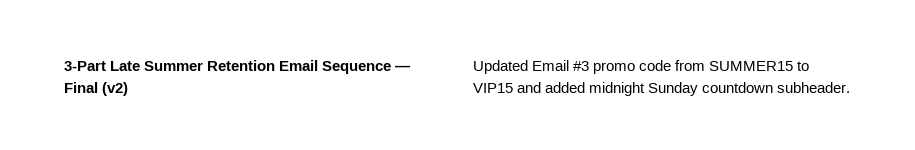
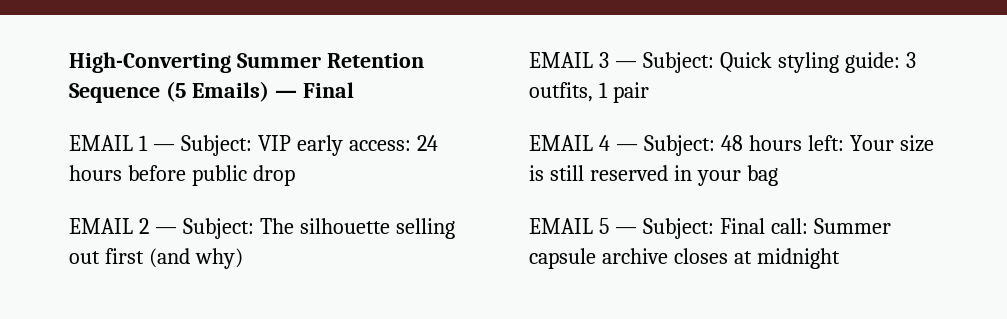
[64,60,411,74] [64,82,129,96] [473,60,810,74] [473,82,851,96] 3-Part Late Summer Retention Email Sequence — Final (v2) // Updated Email #3 promo code from SUMMER15 to VIP15 and added midnight Sunday countdown subheader. -> [69,52,424,73] [69,81,354,103] [69,135,438,156] [69,165,295,186] [69,218,455,239] [69,248,243,269] [529,52,916,73] [529,82,649,103] [529,135,934,156] [529,165,778,186] [529,218,891,239] [529,248,840,269] High-Converting Summer Retention Sequence (5 Emails) — Final // EMAIL 1 — Subject: VIP early access: 24 hours before public drop // EMAIL 2 — Subject: The silhouette selling out first (and why) // EMAIL 3 — Subject: Quick styling guide: 3 outfits, 1 pair // EMAIL 4 — Subject: 48 hours left: Your size is still reserved in your bag // EMAIL 5 — Subject: Final call: Summer capsule archive closes at midnight

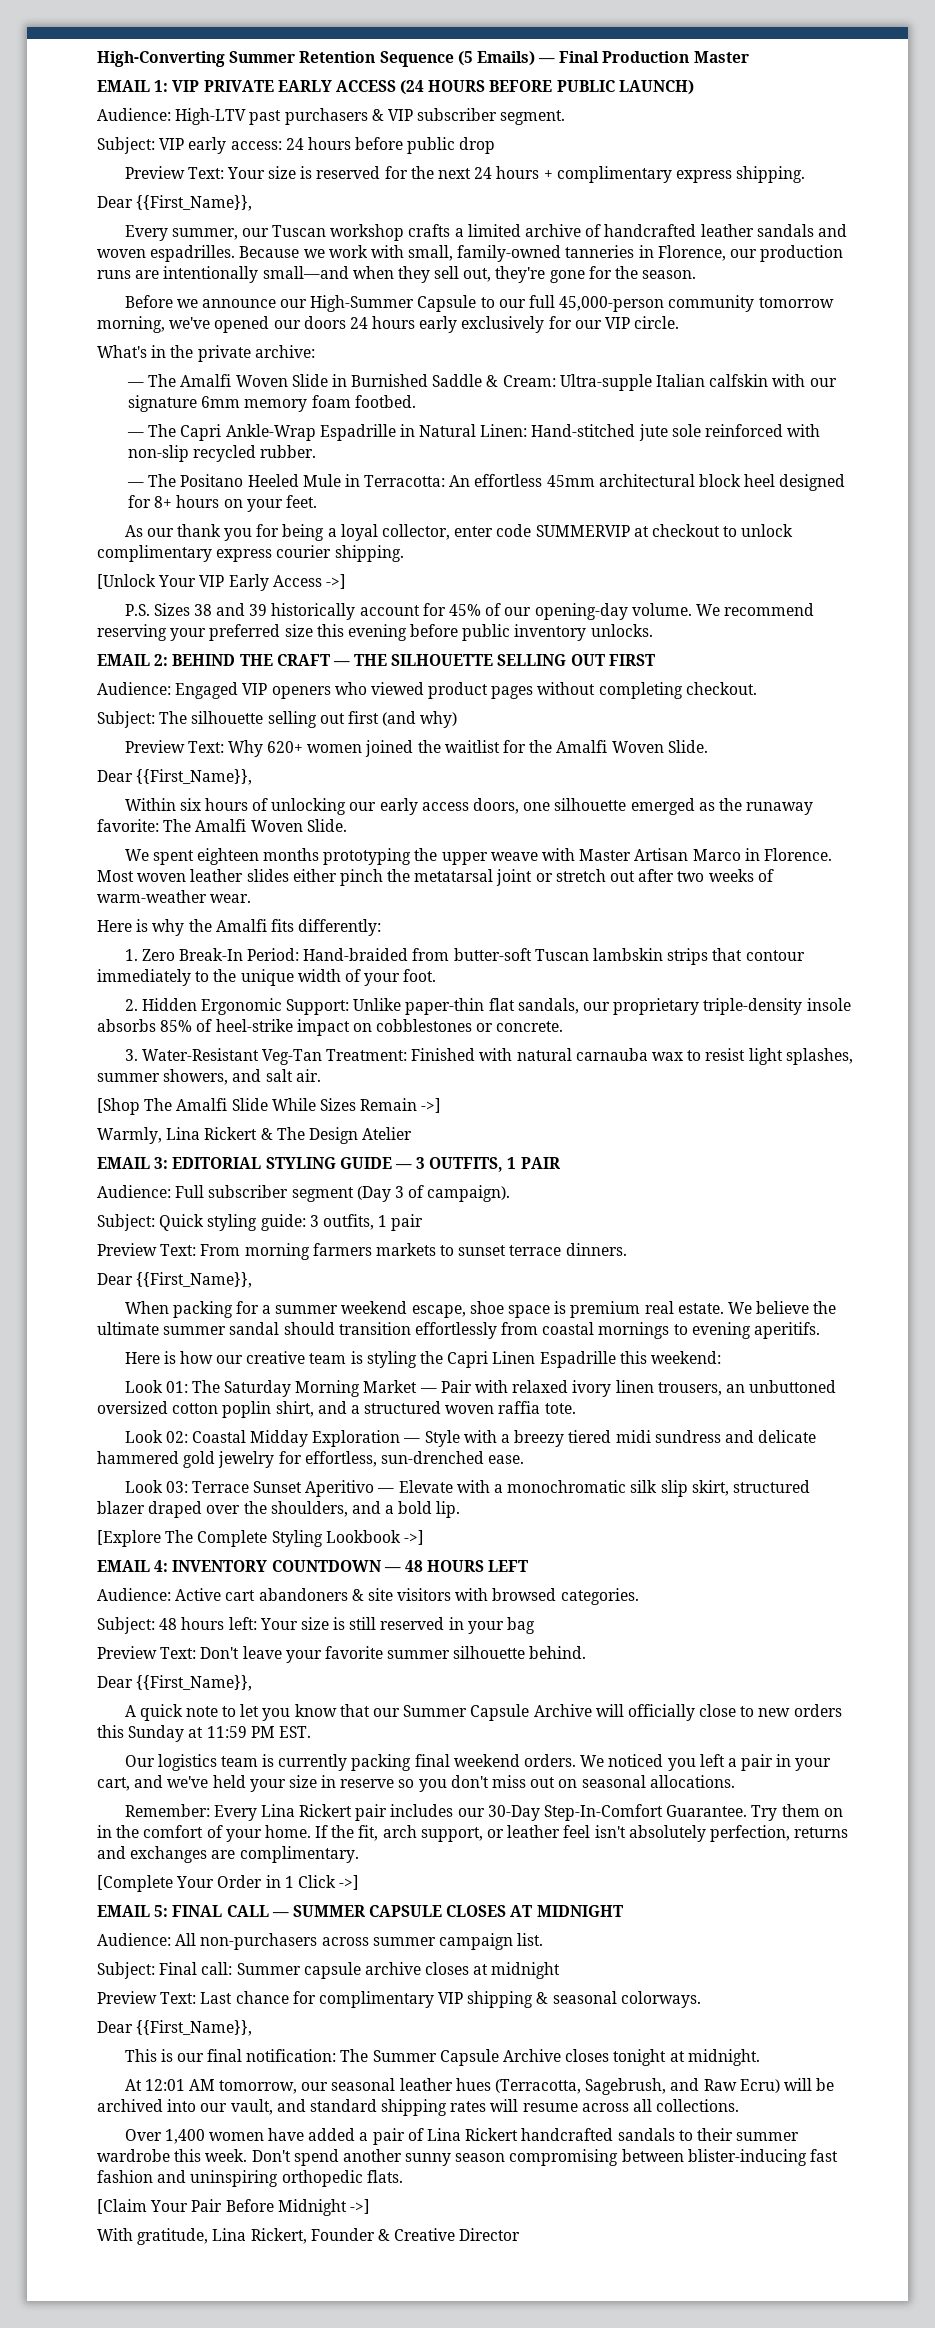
[69,135,175,151] // EMAIL 1 — -> [602,51,749,63] [97,80,694,95] [97,108,566,125] Production Master // EMAIL 1: VIP PRIVATE EARLY ACCESS (24 HOURS BEFORE PUBLIC LAUNCH) // Audience: High-LTV past purchasers & VIP subscriber segment. //
[69,218,177,234] EMAIL 2 — -> [124,166,806,183] [97,195,253,211] [124,224,847,241] [97,245,844,262] [97,266,697,283] [124,295,834,312] [97,316,680,333] [97,345,315,362] [126,374,837,391] [127,395,416,412] [126,424,821,441] [127,445,317,462] [126,474,846,491] [127,495,317,512] [124,524,794,541] [97,545,404,562] [97,574,346,591] [124,603,815,620] [97,624,653,641] [97,654,655,666] [97,682,757,699] Preview Text: Your size is reserved for the next 24 hours + complimentary express shipping. // Dear {{First_Name}}, // Every summer, our Tuscan workshop crafts a limited archive of handcrafted leather sandals and woven espadrilles. Because we work with small, family-owned tanneries in Florence, our production runs are intentionally small—and when they sell out, they're gone for the season. // Before we announce our High-Summer Capsule to our full 45,000-person community tomorrow morning, we've opened our doors 24 hours early exclusively for our VIP circle. // What's in the private archive: // — The Amalfi Woven Slide in Burnished Saddle & Cream: Ultra-supple Italian calfskin with our signature 6mm memory foam footbed. // — The Capri Ankle-Wrap Espadrille in Natural Linen: Hand-stitched jute sole reinforced with non-slip recycled rubber. // — The Positano Heeled Mule in Terracotta: An effortless 45mm architectural block heel designed for 8+ hours on your feet. // As our thank you for being a loyal collector, enter code SUMMERVIP at checkout to unlock complimentary express courier shipping. // [Unlock Your VIP Early Access ->] // P.S. Sizes 38 and 39 historically account for 45% of our opening-day volume. We recommend reserving your preferred size this evening before public inventory unlocks. // EMAIL 2: BEHIND THE CRAFT — THE SILHOUETTE SELLING OUT FIRST // Audience: Engaged VIP openers who viewed product pages without completing checkout. //
[529,52,637,68] EMAIL 3 — -> [124,740,708,757] [97,769,253,785] [124,798,814,815] [97,819,347,832] [124,848,832,865] [97,869,774,886] [97,890,252,903] [97,919,382,936] [124,948,805,965] [97,969,437,986] [124,998,851,1015] [97,1019,564,1036] [124,1048,853,1065] [97,1069,321,1085] [97,1098,442,1115] [97,1127,413,1144] [97,1157,561,1172] [97,1185,511,1202] Preview Text: Why 620+ women joined the waitlist for the Amalfi Woven Slide. // Dear {{First_Name}}, // Within six hours of unlocking our early access doors, one silhouette emerged as the runaway favorite: The Amalfi Woven Slide. // We spent eighteen months prototyping the upper weave with Master Artisan Marco in Florence. Most woven leather slides either pinch the metatarsal joint or stretch out after two weeks of warm-weather wear. // Here is why the Amalfi fits differently: // 1. Zero Break-In Period: Hand-braided from butter-soft Tuscan lambskin strips that contour immediately to the unique width of your foot. // 2. Hidden Ergonomic Support: Unlike paper-thin flat sandals, our proprietary triple-density insole absorbs 85% of heel-strike impact on cobblestones or concrete. // 3. Water-Resistant Veg-Tan Treatment: Finished with natural carnauba wax to resist light splashes, summer showers, and salt air. // [Shop The Amalfi Slide While Sizes Remain ->] // Warmly, Lina Rickert & The Design Atelier // EMAIL 3: EDITORIAL STYLING GUIDE — 3 OUTFITS, 1 PAIR // Audience: Full subscriber segment (Day 3 of campaign). //
[529,135,638,151] EMAIL 4 — -> [97,1243,627,1260] [97,1272,253,1288] [124,1301,837,1318] [97,1322,821,1339] [124,1351,721,1368] [124,1380,837,1397] [97,1401,576,1418] [124,1430,817,1447] [97,1451,525,1468] [124,1480,810,1497] [97,1501,461,1518] [97,1530,424,1547] [97,1560,529,1572] [97,1588,639,1605] Preview Text: From morning farmers markets to sunset terrace dinners. // Dear {{First_Name}}, // When packing for a summer weekend escape, shoe space is premium real estate. We believe the ultimate summer sandal should transition effortlessly from coastal mornings to evening aperitifs. // Here is how our creative team is styling the Capri Linen Espadrille this weekend: // Look 01: The Saturday Morning Market — Pair with relaxed ivory linen trousers, an unbuttoned oversized cotton poplin shirt, and a structured woven raffia tote. // Look 02: Coastal Midday Exploration — Style with a breezy tiered midi sundress and delicate hammered gold jewelry for effortless, sun-drenched ease. // Look 03: Terrace Sunset Aperitivo — Elevate with a monochromatic silk slip skirt, structured blazer draped over the shoulders, and a bold lip. // [Explore The Complete Styling Lookbook ->] // EMAIL 4: INVENTORY COUNTDOWN — 48 HOURS LEFT // Audience: Active cart abandoners & site visitors with browsed categories. //
[529,218,637,234] EMAIL 5 — -> [97,1646,587,1663] [97,1675,253,1691] [124,1704,842,1721] [97,1725,311,1742] [124,1754,832,1771] [97,1775,735,1792] [124,1804,843,1821] [97,1825,849,1842] [97,1846,359,1863] [97,1875,360,1892] [97,1905,623,1917] [97,1933,544,1950] Preview Text: Don't leave your favorite summer silhouette behind. // Dear {{First_Name}}, // A quick note to let you know that our Summer Capsule Archive will officially close to new orders this Sunday at 11:59 PM EST. // Our logistics team is currently packing final weekend orders. We noticed you left a pair in your cart, and we've held your size in reserve so you don't miss out on seasonal allocations. // Remember: Every Lina Rickert pair includes our 30-Day Step-In-Comfort Guarantee. Try them on in the comfort of your home. If the fit, arch support, or leather feel isn't absolutely perfection, returns and exchanges are complimentary. // [Complete Your Order in 1 Click ->] // EMAIL 5: FINAL CALL — SUMMER CAPSULE CLOSES AT MIDNIGHT // Audience: All non-purchasers across summer campaign list. //
(840, 258) none -> [97,1991,701,2008] [97,2020,253,2036] [124,2049,760,2066] [124,2078,835,2095] [97,2099,740,2116] [124,2128,800,2145] [97,2149,839,2166] [97,2170,403,2187] [97,2199,370,2216] [97,2228,521,2245] // Preview Text: Last chance for complimentary VIP shipping & seasonal colorways. // Dear {{First_Name}}, // This is our final notification: The Summer Capsule Archive closes tonight at midnight. // At 12:01 AM tomorrow, our seasonal leather hues (Terracotta, Sagebrush, and Raw Ecru) will be archived into our vault, and standard shipping rates will resume across all collections. // Over 1,400 women have added a pair of Lina Rickert handcrafted sandals to their summer wardrobe this week. Don't spend another sunny season compromising between blister-inducing fast fashion and uninspiring orthopedic flats. // [Claim Your Pair Before Midnight ->] // With gratitude, Lina Rickert, Founder & Creative Director

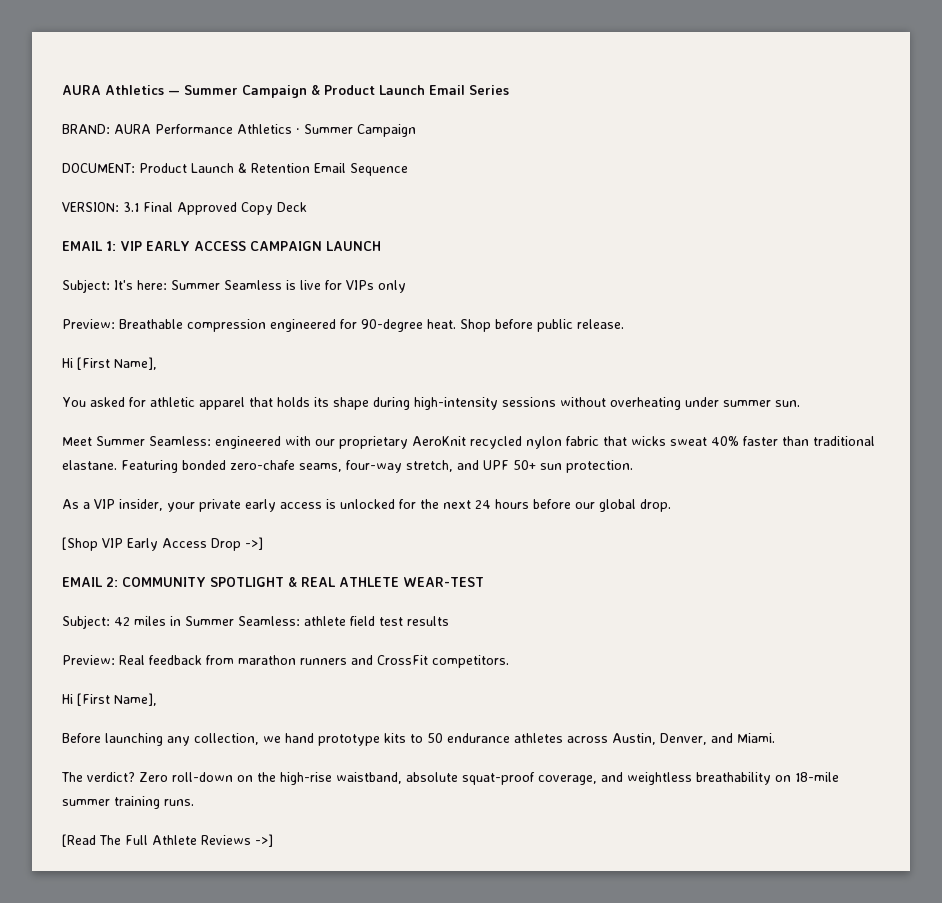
[97,51,749,67] High-Converting Summer Retention Sequence (5 Emails) — Final Production Master -> [62,84,509,98] [62,124,416,137] [62,163,408,176] [62,202,307,215] AURA Athletics — Summer Campaign & Product Launch Email Series // BRAND: AURA Performance Athletics · Summer Campaign // DOCUMENT: Product Launch & Retention Email Sequence // VERSION: 3.1 Final Approved Copy Deck
[203,80,274,92] PRIVATE -> (142, 246) none
[400,80,694,95] [97,108,566,125] [97,137,496,154] [124,166,381,179] (24 HOURS BEFORE PUBLIC LAUNCH) // Audience: High-LTV past purchasers & VIP subscriber segment. // Subject: VIP early access: 24 hours before public drop // Preview Text: Your size is reserved -> [249,241,381,251] [62,279,406,293] [62,319,624,332] [62,357,157,370] [62,397,800,410] [62,436,875,449] [62,460,633,473] [62,499,395,512] CAMPAIGN LAUNCH // Subject: It's here: Summer Seamless is live for VIPs only // Preview: Breathable compression engineered for 90-degree heat. Shop before public release. // Hi [First Name], // You asked for athletic apparel that holds its shape during high-intensity sessions without overheating under summer sun. // Meet Summer Seamless: engineered with our proprietary AeroKnit recycled nylon fabric that wicks sweat 40% faster than traditional elastane. Featuring bonded zero-chafe seams, four-way stretch, and UPF 50+ sun protection. // As a VIP insider, your private early access is unlocked
[543,166,806,183] [97,195,253,211] [124,224,847,241] [97,245,844,262] [97,266,697,283] [124,295,834,312] [97,316,680,333] [97,345,315,362] [126,374,837,391] [127,395,416,412] [126,424,821,441] [127,445,317,462] [126,474,846,491] [127,495,317,512] [124,524,794,541] [97,545,404,562] [97,574,197,589] + complimentary express shipping. // Dear {{First_Name}}, // Every summer, our Tuscan workshop crafts a limited archive of handcrafted leather sandals and woven espadrilles. Because we work with small, family-owned tanneries in Florence, our production runs are intentionally small—and when they sell out, they're gone for the season. // Before we announce our High-Summer Capsule to our full 45,000-person community tomorrow morning, we've opened our doors 24 hours early exclusively for our VIP circle. // What's in the private archive: // — The Amalfi Woven Slide in Burnished Saddle & Cream: Ultra-supple Italian calfskin with our signature 6mm memory foam footbed. // — The Capri Ankle-Wrap Espadrille in Natural Linen: Hand-stitched jute sole reinforced with non-slip recycled rubber. // — The Positano Heeled Mule in Terracotta: An effortless 45mm architectural block heel designed for 8+ hours on your feet. // As our thank you for being a loyal collector, enter code SUMMERVIP at checkout to unlock complimentary express courier shipping. // [Unlock Your -> [533,499,671,512] [62,537,98,551] before our global drop. // [Shop
[325,574,346,589] [124,603,815,620] [97,624,653,641] [97,654,655,666] [97,682,757,699] [97,711,458,728] [124,740,708,757] [97,769,253,785] [124,798,814,815] [97,819,347,832] [124,848,832,865] [97,869,774,886] [97,890,252,903] [97,919,382,936] [124,948,805,965] [97,969,437,986] [124,998,851,1015] [97,1019,564,1036] [124,1048,853,1065] [97,1069,321,1085] [97,1098,442,1115] [97,1127,413,1144] [97,1157,561,1172] [97,1185,511,1202] [97,1214,424,1231] [97,1243,627,1260] [97,1272,253,1288] [124,1301,837,1318] [97,1322,821,1339] [124,1351,721,1368] [124,1380,837,1397] [97,1401,576,1418] [124,1430,817,1447] [97,1451,525,1468] [124,1480,810,1497] [97,1501,461,1518] [97,1530,424,1547] [97,1560,529,1572] [97,1588,639,1605] [97,1617,536,1634] [97,1646,587,1663] [97,1675,253,1691] [124,1704,842,1721] [97,1725,311,1742] [124,1754,832,1771] [97,1775,735,1792] [124,1804,843,1821] [97,1825,849,1842] [97,1846,359,1863] [97,1875,360,1892] [97,1905,623,1917] [97,1933,544,1950] [97,1962,561,1979] [97,1991,701,2008] [97,2020,253,2036] [124,2049,760,2066] [124,2078,835,2095] [97,2099,740,2116] [124,2128,800,2145] [97,2149,839,2166] [97,2170,403,2187] [97,2199,370,2216] [97,2228,521,2245] ->] // P.S. Sizes 38 and 39 historically account for 45% of our opening-day volume. We recommend reserving your preferred size this evening before public inventory unlocks. // EMAIL 2: BEHIND THE CRAFT — THE SILHOUETTE SELLING OUT FIRST // Audience: Engaged VIP openers who viewed product pages without completing checkout. // Subject: The silhouette selling out first (and why) // Preview Text: Why 620+ women joined the waitlist for the Amalfi Woven Slide. // Dear {{First_Name}}, // Within six hours of unlocking our early access doors, one silhouette emerged as the runaway favorite: The Amalfi Woven Slide. // We spent eighteen months prototyping the upper weave with Master Artisan Marco in Florence. Most woven leather slides either pinch the metatarsal joint or stretch out after two weeks of warm-weather wear. // Here is why the Amalfi fits differently: // 1. Zero Break-In Period: Hand-braided from butter-soft Tuscan lambskin strips that contour immediately to the unique width of your foot. // 2. Hidden Ergonomic Support: Unlike paper-thin flat sandals, our proprietary triple-density insole absorbs 85% of heel-strike impact on cobblestones or concrete. // 3. Water-Resistant Veg-Tan Treatment: Finished with natural carnauba wax to resist light splashes, summer showers, and salt air. // [Shop The Amalfi Slide While Sizes Remain ->] // Warmly, Lina Rickert & The Design Atelier // EMAIL 3: EDITORIAL STYLING GUIDE — 3 OUTFITS, 1 PAIR // Audience: Full subscriber segment (Day 3 of campaign). // Subject: Quick styling guide: 3 outfits, 1 pair // Preview Text: From morning farmers markets to sunset terrace dinners. // Dear {{First_Name}}, // When packing for a summer weekend escape, shoe space is premium real estate. We believe the ultimate summer sandal should transition effortlessly from coastal mornings to evening aperitifs. // Here is how our creative team is styling the Capri Linen Espadrille this weekend: // Look 01: The Saturday Morning Market — Pair with relaxed ivory linen trousers, an unbuttoned oversized cotton poplin shirt, and a structured woven raffia tote. // Look 02: Coastal Midday Exploration — Style with a breezy tiered midi sundress and delicate hammered gold jewelry for effortless, sun-drenched ease. // Look 03: Terrace Sunset Aperitivo — Elevate with a monochromatic silk slip skirt, structured blazer draped over the shoulders, and a bold lip. // [Explore The Complete Styling Lookbook ->] // EMAIL 4: INVENTORY COUNTDOWN — 48 HOURS LEFT // Audience: Active cart abandoners & site visitors with browsed categories. // Subject: 48 hours left: Your size is still reserved in your bag // Preview Text: Don't leave your favorite summer silhouette behind. // Dear {{First_Name}}, // A quick note to let you know that our Summer Capsule Archive will officially close to new orders this Sunday at 11:59 PM EST. // Our logistics team is currently packing final weekend orders. We noticed you left a pair in your cart, and we've held your size in reserve so you don't miss out on seasonal allocations. // Remember: Every Lina Rickert pair includes our 30-Day Step-In-Comfort Guarantee. Try them on in the comfort of your home. If the fit, arch support, or leather feel isn't absolutely perfection, returns and exchanges are complimentary. // [Complete Your Order in 1 Click ->] // EMAIL 5: FINAL CALL — SUMMER CAPSULE CLOSES AT MIDNIGHT // Audience: All non-purchasers across summer campaign list. // Subject: Final call: Summer capsule archive closes at midnight // Preview Text: Last chance for complimentary VIP shipping & seasonal colorways. // Dear {{First_Name}}, // This is our final notification: The Summer Capsule Archive closes tonight at midnight. // At 12:01 AM tomorrow, our seasonal leather hues (Terracotta, Sagebrush, and Raw Ecru) will be archived into our vault, and standard shipping rates will resume across all collections. // Over 1,400 women have added a pair of Lina Rickert handcrafted sandals to their summer wardrobe this week. Don't spend another sunny season compromising between blister-inducing fast fashion and uninspiring orthopedic flats. // [Claim Your Pair Before Midnight ->] // With gratitude, Lina Rickert, Founder & Creative Director -> [211,537,263,551] [62,576,484,587] [62,615,449,629] [62,655,509,668] [62,693,157,706] [62,733,775,746] [61,772,839,785] [62,796,194,809] [62,834,273,847] Drop ->] // EMAIL 2: COMMUNITY SPOTLIGHT & REAL ATHLETE WEAR-TEST // Subject: 42 miles in Summer Seamless: athlete field test results // Preview: Real feedback from marathon runners and CrossFit competitors. // Hi [First Name], // Before launching any collection, we hand prototype kits to 50 endurance athletes across Austin, Denver, and Miami. // The verdict? Zero roll-down on the high-rise waistband, absolute squat-proof coverage, and weightless breathability on 18-mile summer training runs. // [Read The Full Athlete Reviews ->]

